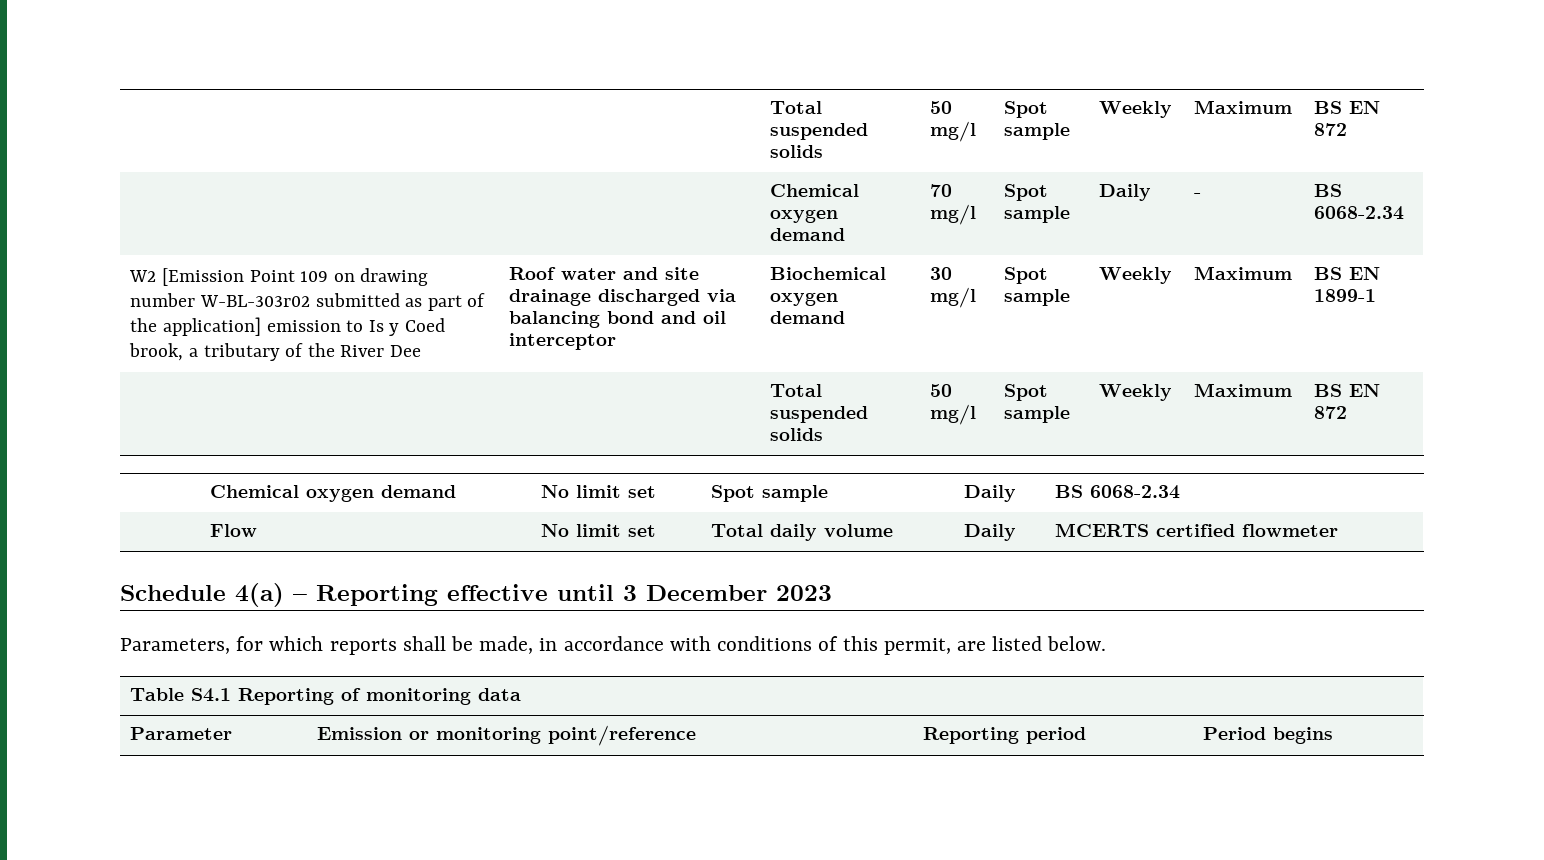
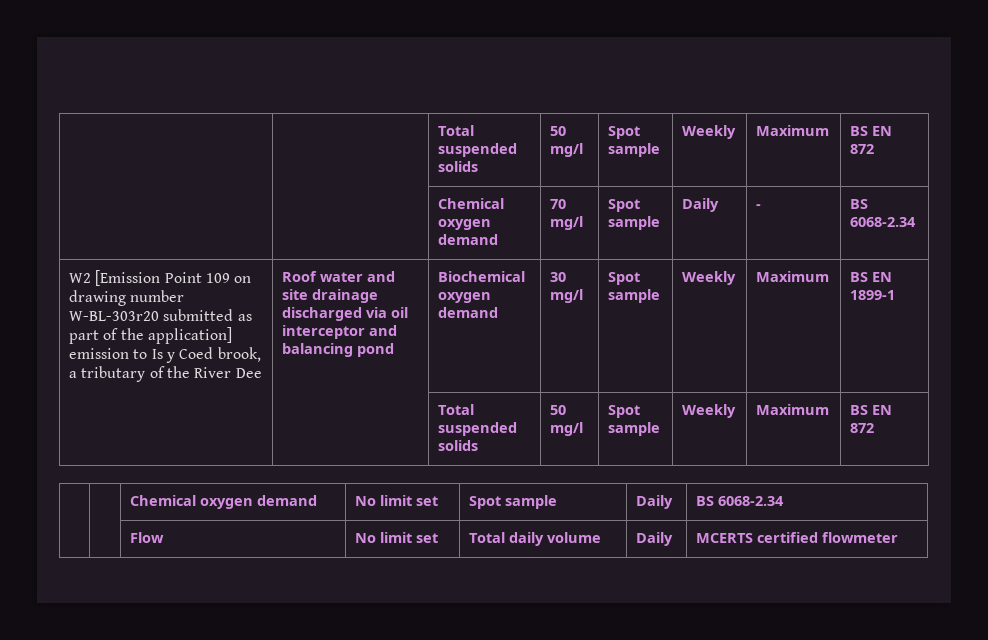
[199,295,310,307] W-BL-303r02 -> [69,311,160,321] W-BL-303r20
[509,311,697,328] balancing bond and -> (388, 312) none
(617, 341) none -> [369,325,398,336] [282,343,395,357] and balancing pond
[120,583,832,607] [120,636,1107,655] [130,688,522,705] [130,727,233,740] [317,725,697,746] [923,727,1087,744] [1203,727,1334,744] // Schedule 4(a) – Reporting effective until 3 December 2023 // Parameters, for which reports shall be made, in accordance with conditions of this permit, are listed below. // Table S4.1 Reporting of monitoring data // Parameter | Emission or monitoring point/reference | Reporting period | Period begins -> (899, 537) none

